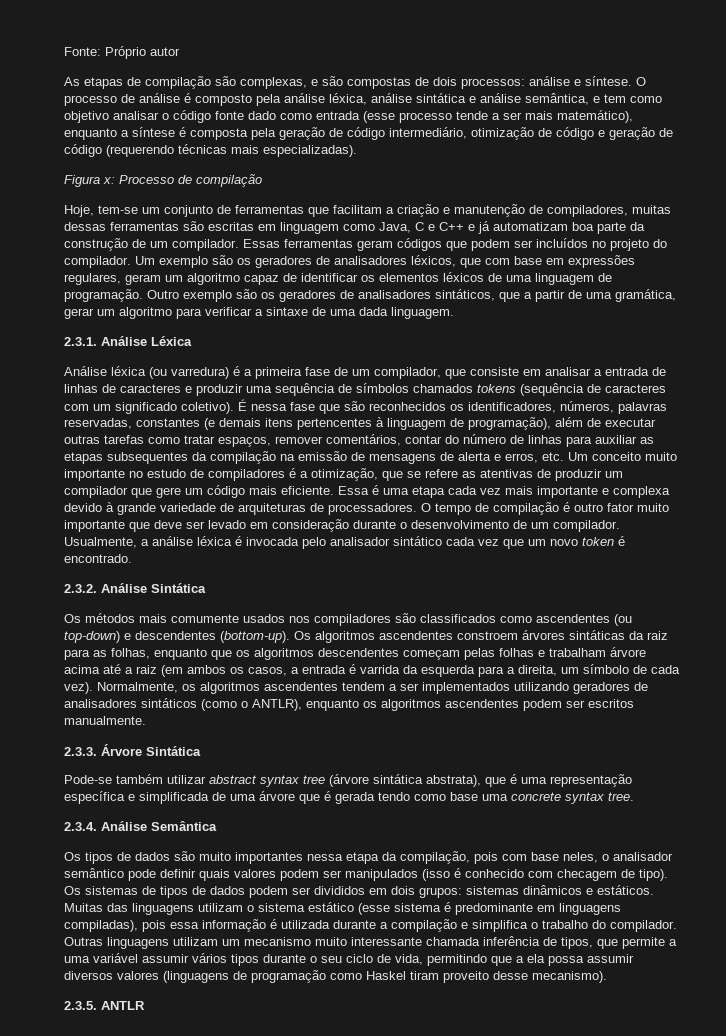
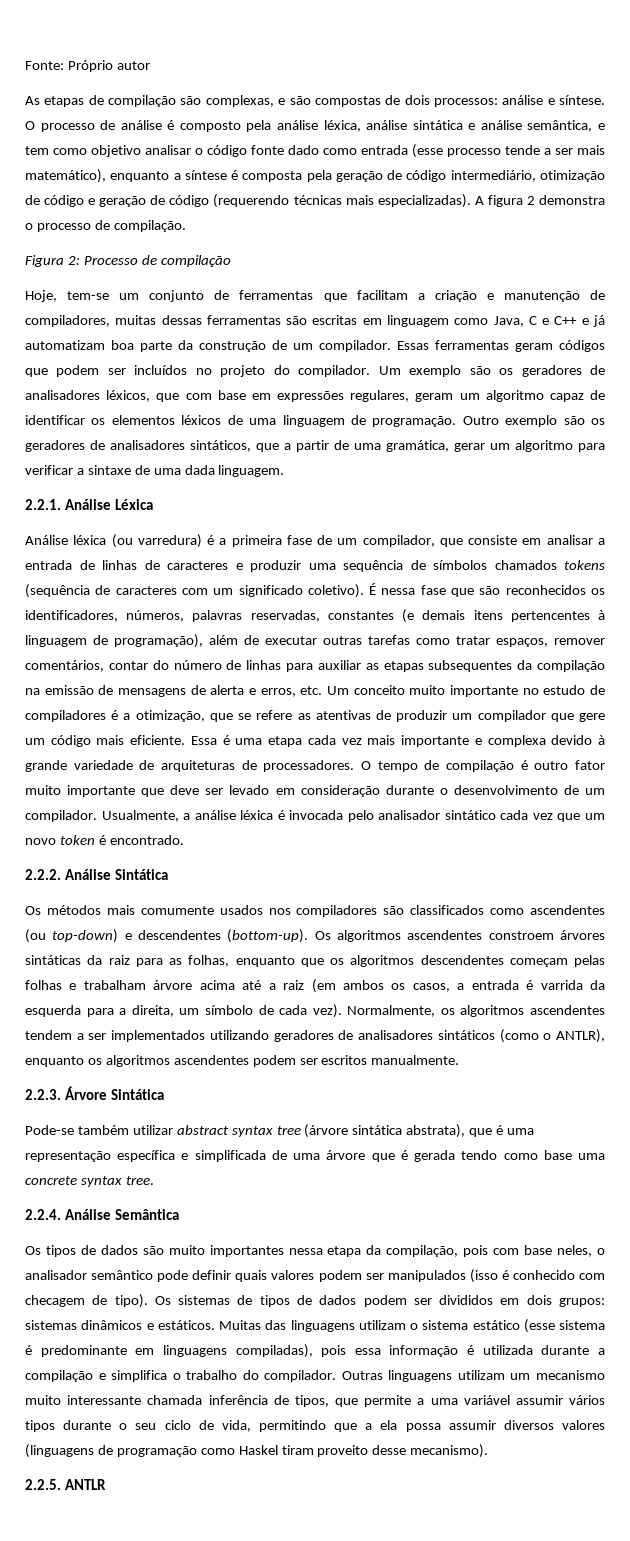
(357, 151) none -> [474,195,606,207] [25,220,186,232] A figura 2 demonstra o processo de compilação.
[103,177,115,184] x: -> [67,256,80,265] 2:
[64,337,97,346] 2.3.1. -> [25,499,61,510] 2.2.1.
[64,584,97,593] 2.3.2. -> [25,869,61,880] 2.2.2.
[64,747,97,756] 2.3.3. -> [25,1089,61,1100] 2.2.3.
[64,822,97,831] 2.3.4. -> [25,1209,61,1220] 2.2.4.
[64,1001,97,1010] 2.3.5. -> [25,1479,61,1490] 2.2.5.

